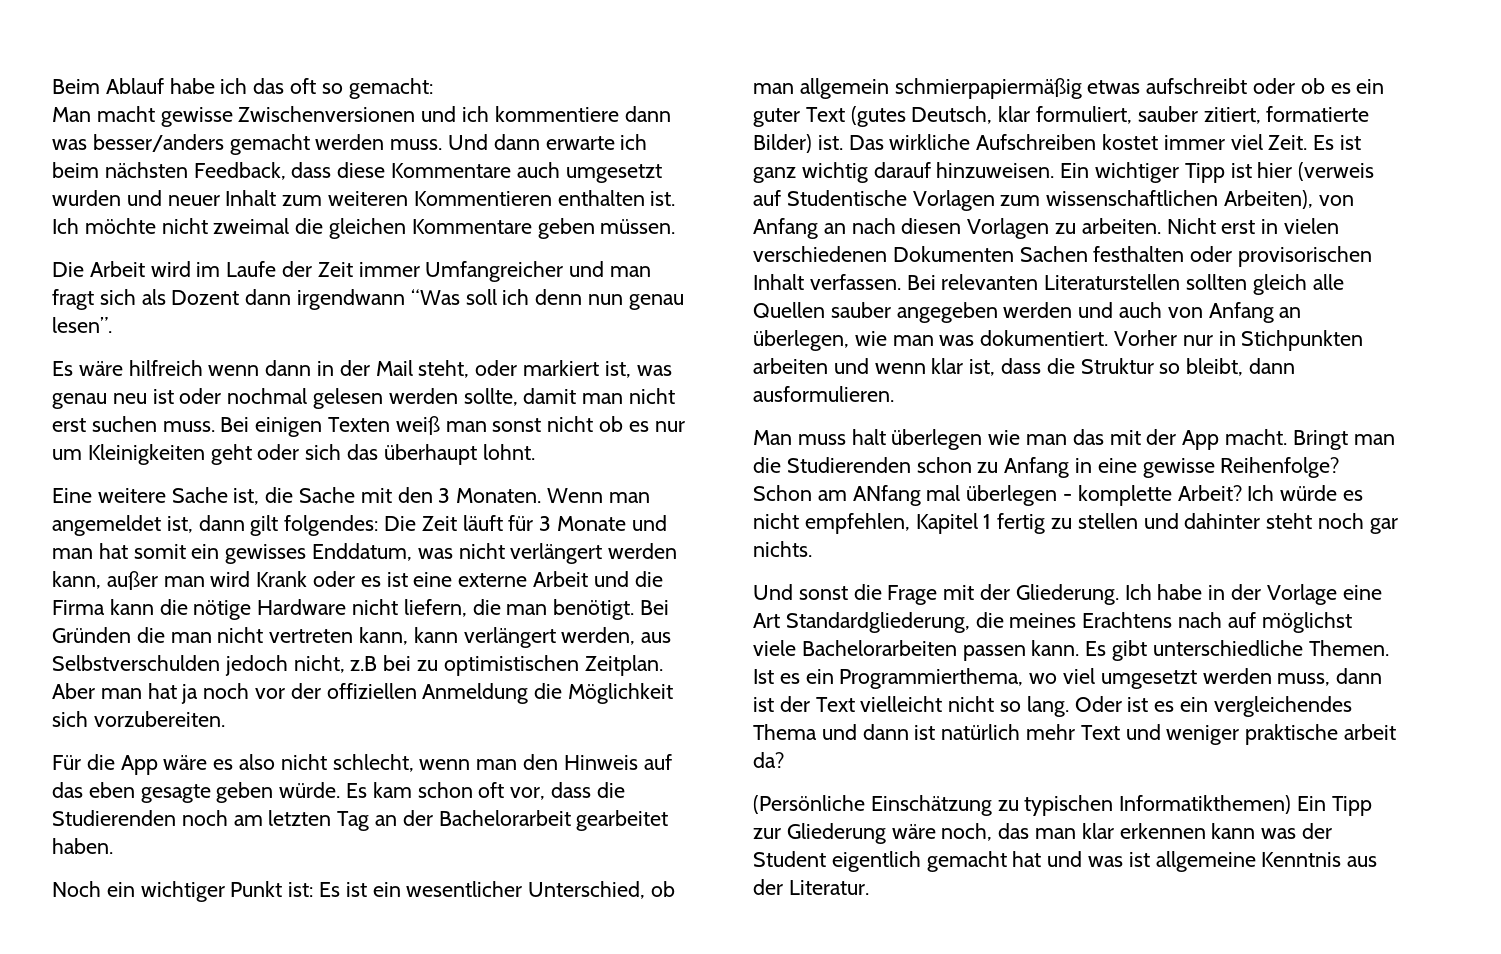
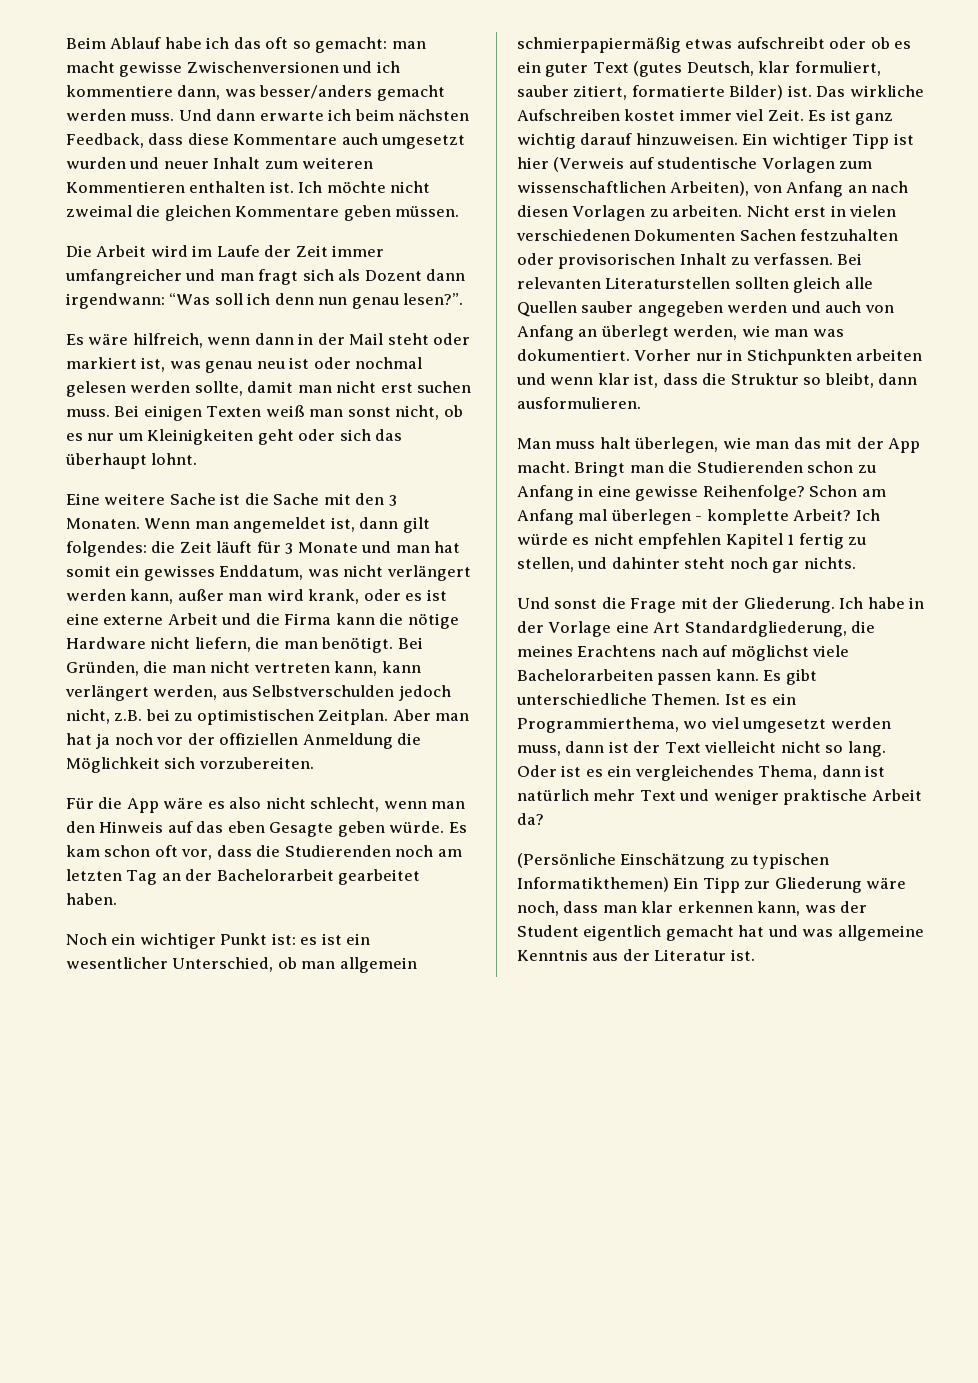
[52,107,91,122] // Man -> [391,41,426,49] man
[624,106,671,122] dann -> [177,85,221,100] dann,
[425,261,564,282] Umfangreicher -> [65,269,182,285] umfangreicher
[297,289,406,310] irgendwann -> [66,293,165,309] irgendwann:
[52,317,112,333] lesen”. -> [403,293,464,305] lesen?”.
[128,360,203,376] hilfreich -> [132,333,203,348] hilfreich,
[418,360,470,378] steht, -> [387,333,429,345] steht
[547,416,594,432] nicht -> [395,405,440,420] nicht,
[233,488,260,505] ist, -> [220,493,241,505] ist
[384,516,417,531] Die -> [151,541,176,553] die
[256,571,308,587] Krank -> [308,589,360,604] krank,
[52,627,131,643] Gründen -> [66,661,139,676] Gründen,
[350,656,378,671] z.B -> [114,710,143,721] z.B.
[140,784,211,803] gesagte -> [269,822,334,837] Gesagte
[319,882,341,897] Es -> [300,937,318,945] es
[1298,162,1375,181] [753,190,907,206] (verweis auf Studentische -> [553,157,758,172] (Verweis auf studentische
[1093,246,1185,262] festhalten -> [800,229,899,241] festzuhalten
(804, 282) none -> [731,257,750,265] zu
[753,330,849,351] überlegen, -> [600,325,738,341] überlegt werden,
[891,429,983,450] überlegen -> [634,437,719,453] überlegen,
[852,485,921,506] ANfang -> [517,509,574,525] Anfang
[804,513,910,534] empfehlen, -> [638,533,722,549] empfehlen
[1077,513,1138,529] stellen -> [517,557,574,572] stellen,
[753,724,857,740] Thema und -> [758,765,818,780] Thema,
[1344,724,1397,740] arbeit -> [871,789,922,801] Arbeit
[998,823,1030,839] das -> [563,901,599,913] dass
[1211,823,1256,839] kann -> [757,901,801,916] kann,
[1128,852,1150,867] ist -> (834, 933) none
[788,880,869,895] Literatur. -> [654,949,755,961] Literatur ist.

